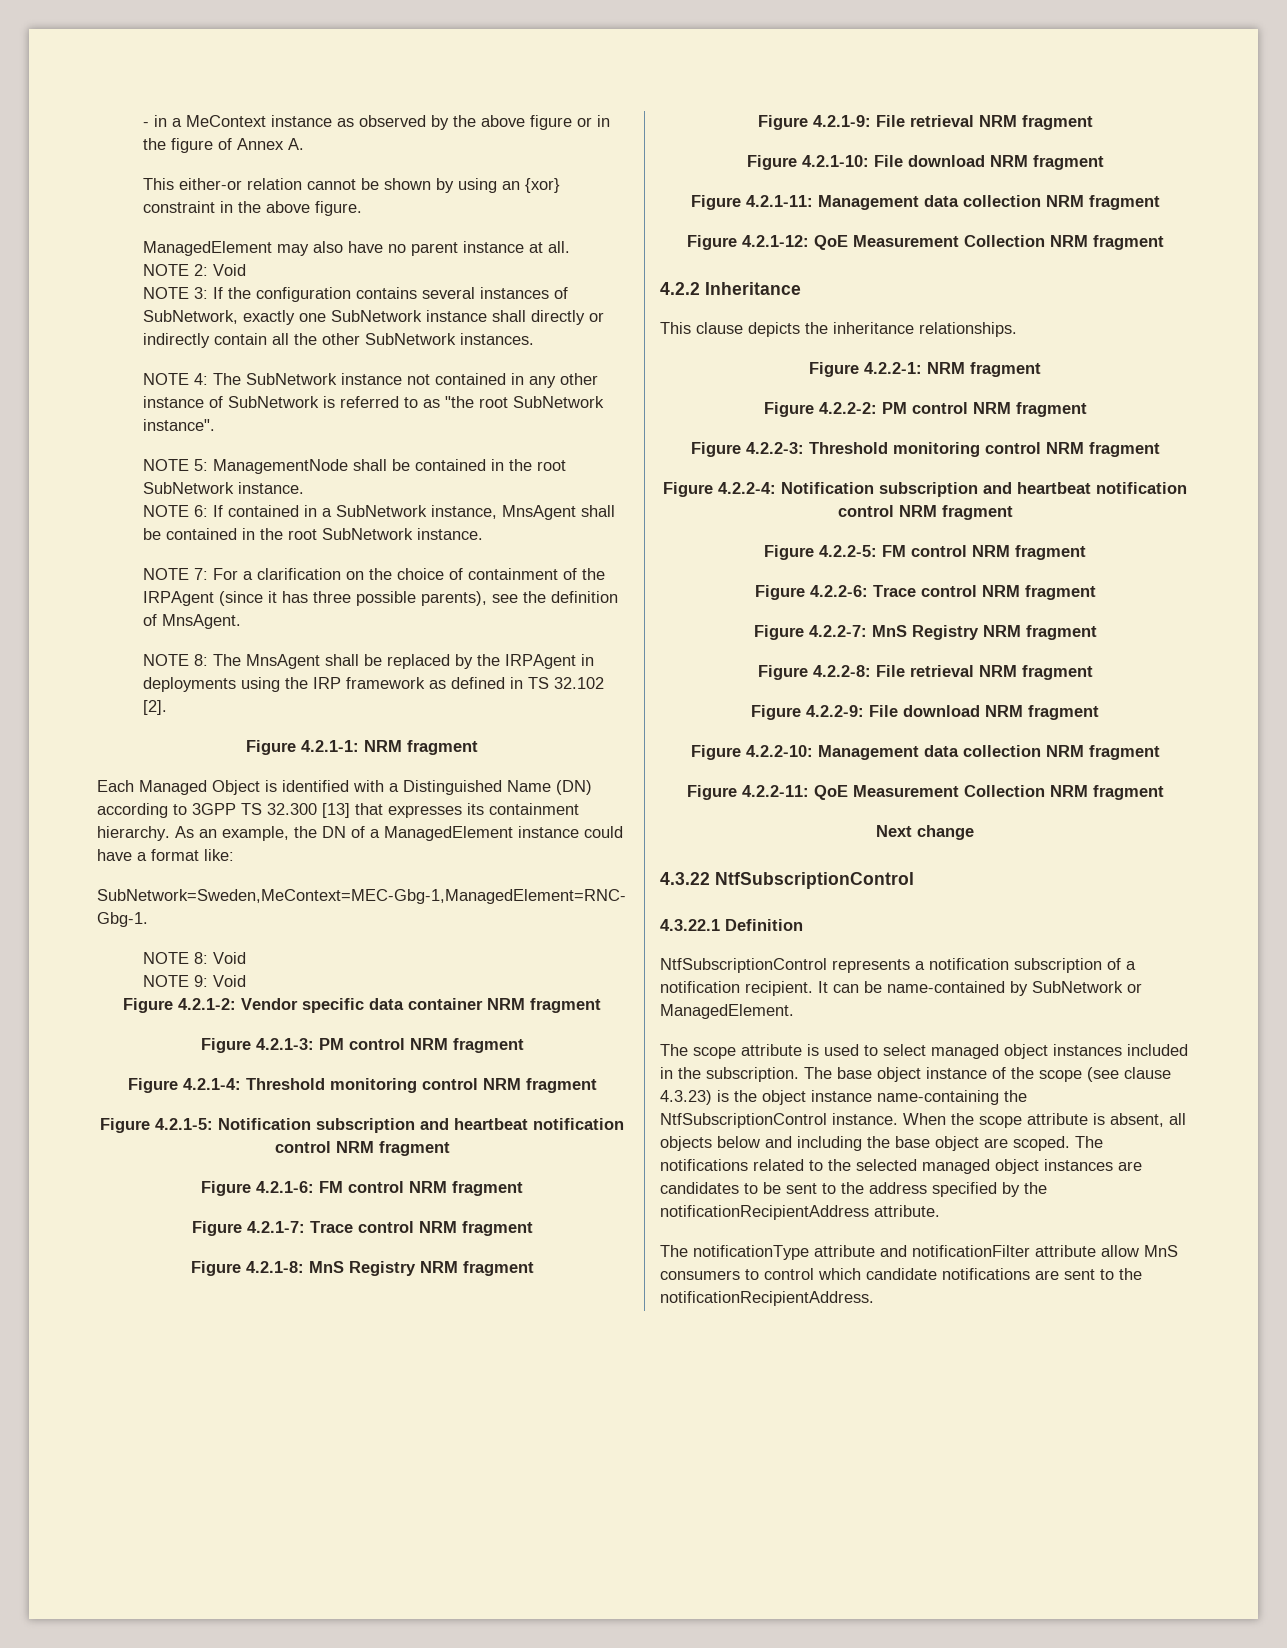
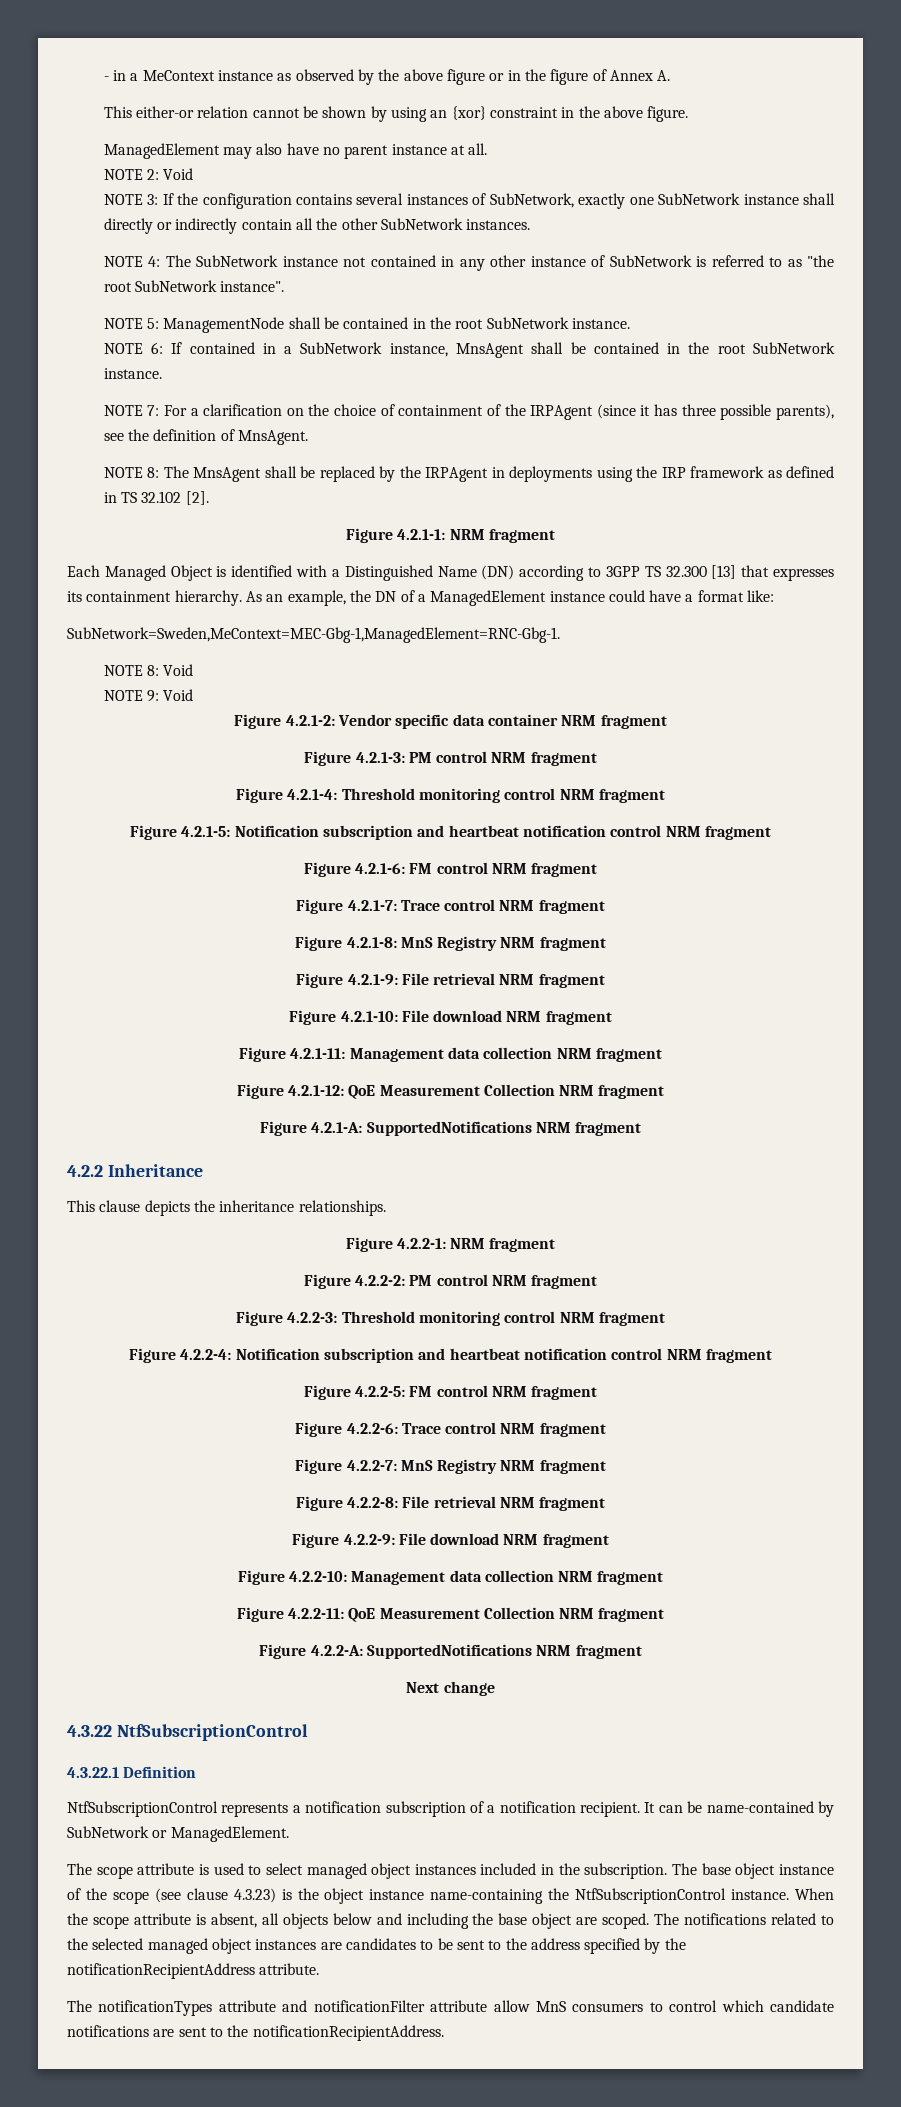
(1164, 242) none -> [259,1121,642,1136] // Figure 4.2.1-A: SupportedNotifications NRM fragment
(1164, 792) none -> [259,1644,642,1659] // Figure 4.2.2-A: SupportedNotifications NRM fragment
[693,1245,809,1260] notificationType -> [98,2000,213,2016] notificationTypes

